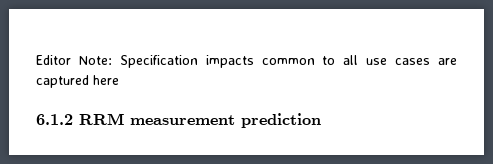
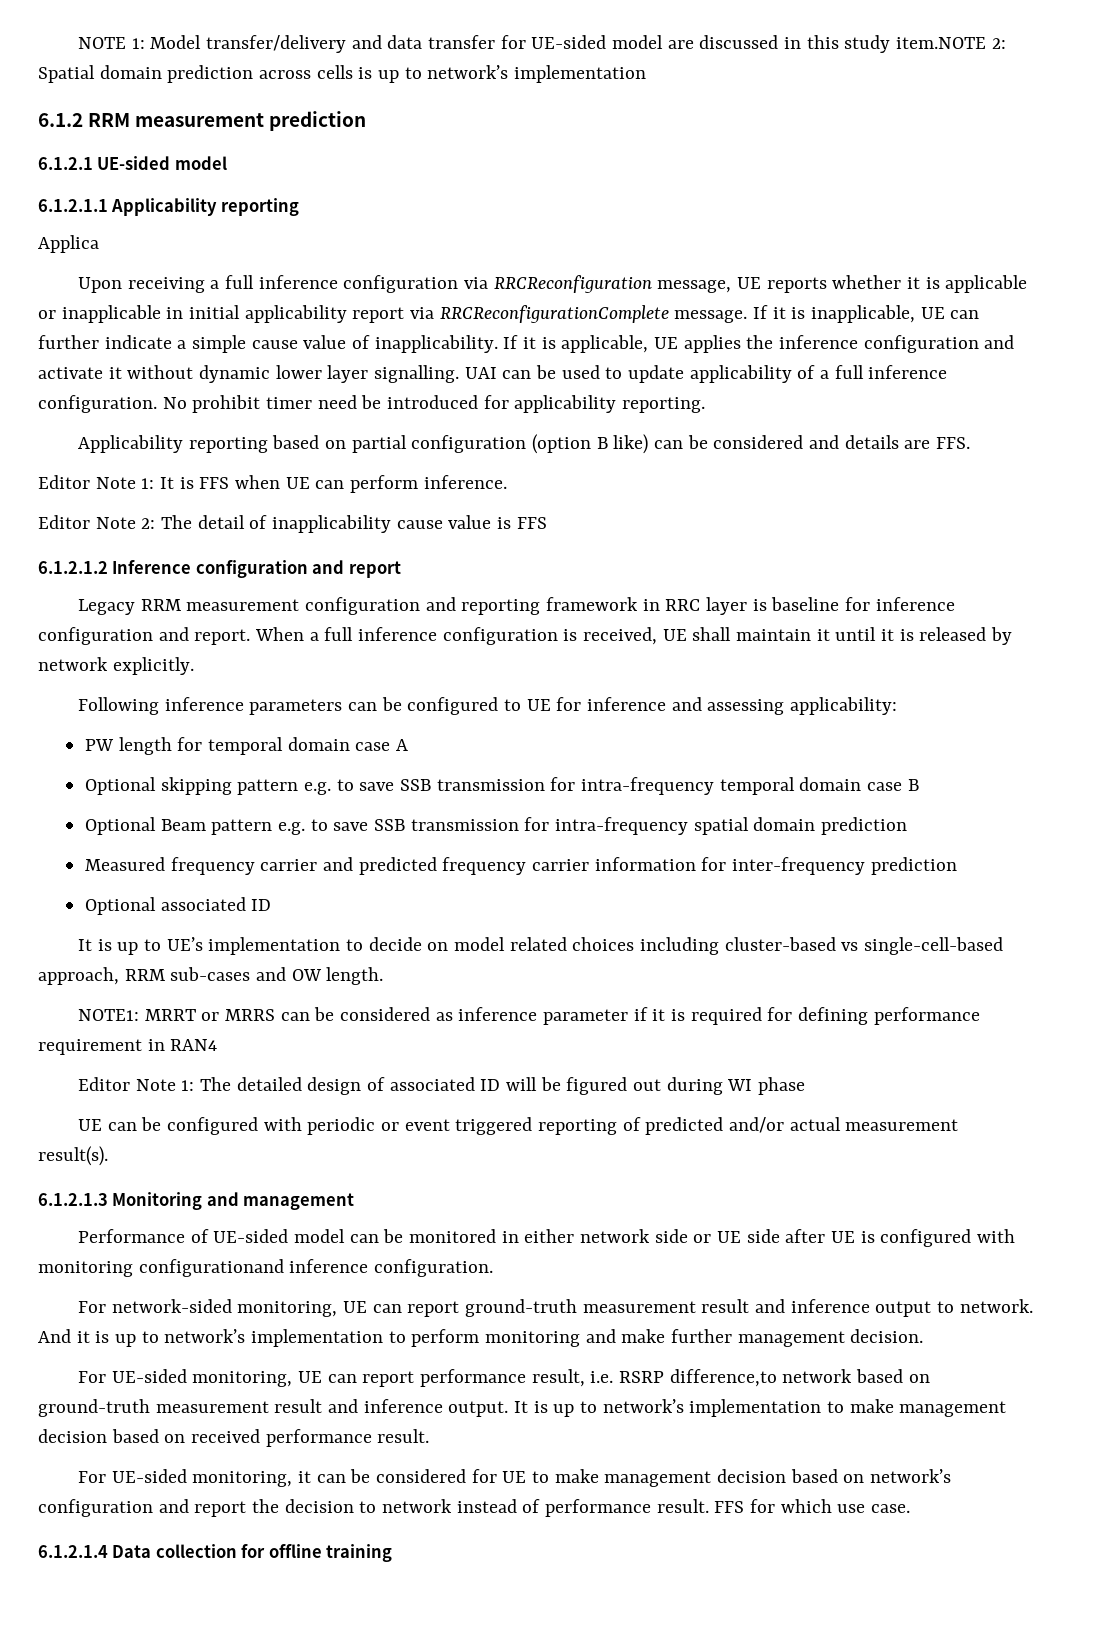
[36,55,458,68] [36,75,119,88] [36,113,321,128] Editor Note: Specification impacts common to all use cases are captured here // 6.1.2 RRM measurement prediction -> [78,35,1006,53] [38,65,647,83] [38,111,367,131] [38,156,227,170] [38,198,299,216] [38,235,99,253] [78,275,1028,293] [38,305,980,323] [38,335,1015,353] [38,365,948,383] [38,395,706,413] [78,434,971,454] [38,475,507,493] [38,515,547,533] [38,560,401,578] [78,597,955,615] [38,627,1013,645] [38,657,194,675] [78,697,898,715] [85,737,409,755] [85,777,919,795] [85,817,908,835] [85,857,957,875] [85,897,272,915] [78,937,1004,955] [38,967,384,985] [78,1007,980,1025] [38,1039,218,1055] [78,1077,806,1095] [78,1117,959,1135] [38,1146,108,1166] [38,1192,355,1210] [78,1229,1016,1247] [38,1259,494,1277] [78,1299,1033,1317] [38,1329,924,1347] [78,1369,930,1387] [38,1399,1007,1417] [38,1429,430,1447] [78,1469,952,1487] [38,1499,911,1517] [38,1544,393,1562] NOTE 1: Model transfer/delivery and data transfer for UE-sided model are discussed in this study item.NOTE 2: Spatial domain prediction across cells is up to network’s implementation // 6.1.2 RRM measurement prediction // 6.1.2.1 UE-sided model // 6.1.2.1.1 Applicability reporting // Applica // Upon receiving a full inference configuration via RRCReconfiguration message, UE reports whether it is applicable or inapplicable in initial applicability report via RRCReconfigurationComplete message. If it is inapplicable, UE can further indicate a simple cause value of inapplicability. If it is applicable, UE applies the inference configuration and activate it without dynamic lower layer signalling. UAI can be used to update applicability of a full inference configuration. No prohibit timer need be introduced for applicability reporting. // Applicability reporting based on partial configuration (option B like) can be considered and details are FFS. // Editor Note 1: It is FFS when UE can perform inference. // Editor Note 2: The detail of inapplicability cause value is FFS // 6.1.2.1.2 Inference configuration and report // Legacy RRM measurement configuration and reporting framework in RRC layer is baseline for inference configuration and report. When a full inference configuration is received, UE shall maintain it until it is released by network explicitly. // Following inference parameters can be configured to UE for inference and assessing applicability: // PW length for temporal domain case A // Optional skipping pattern e.g. to save SSB transmission for intra-frequency temporal domain case B // Optional Beam pattern e.g. to save SSB transmission for intra-frequency spatial domain prediction // Measured frequency carrier and predicted frequency carrier information for inter-frequency prediction // Optional associated ID // It is up to UE’s implementation to decide on model related choices including cluster-based vs single-cell-based approach, RRM sub-cases and OW length. // NOTE1: MRRT or MRRS can be considered as inference parameter if it is required for defining performance requirement in RAN4 // Editor Note 1: The detailed design of associated ID will be figured out during WI phase // UE can be configured with periodic or event triggered reporting of predicted and/or actual measurement result(s). // 6.1.2.1.3 Monitoring and management // Performance of UE-sided model can be monitored in either network side or UE side after UE is configured with monitoring configurationand inference configuration. // For network-sided monitoring, UE can report ground-truth measurement result and inference output to network. And it is up to network’s implementation to perform monitoring and make further management decision. // For UE-sided monitoring, UE can report performance result, i.e. RSRP difference,to network based on ground-truth measurement result and inference output. It is up to network’s implementation to make management decision based on received performance result. // For UE-sided monitoring, it can be considered for UE to make management decision based on network’s configuration and report the decision to network instead of performance result. FFS for which use case. // 6.1.2.1.4 Data collection for offline training

